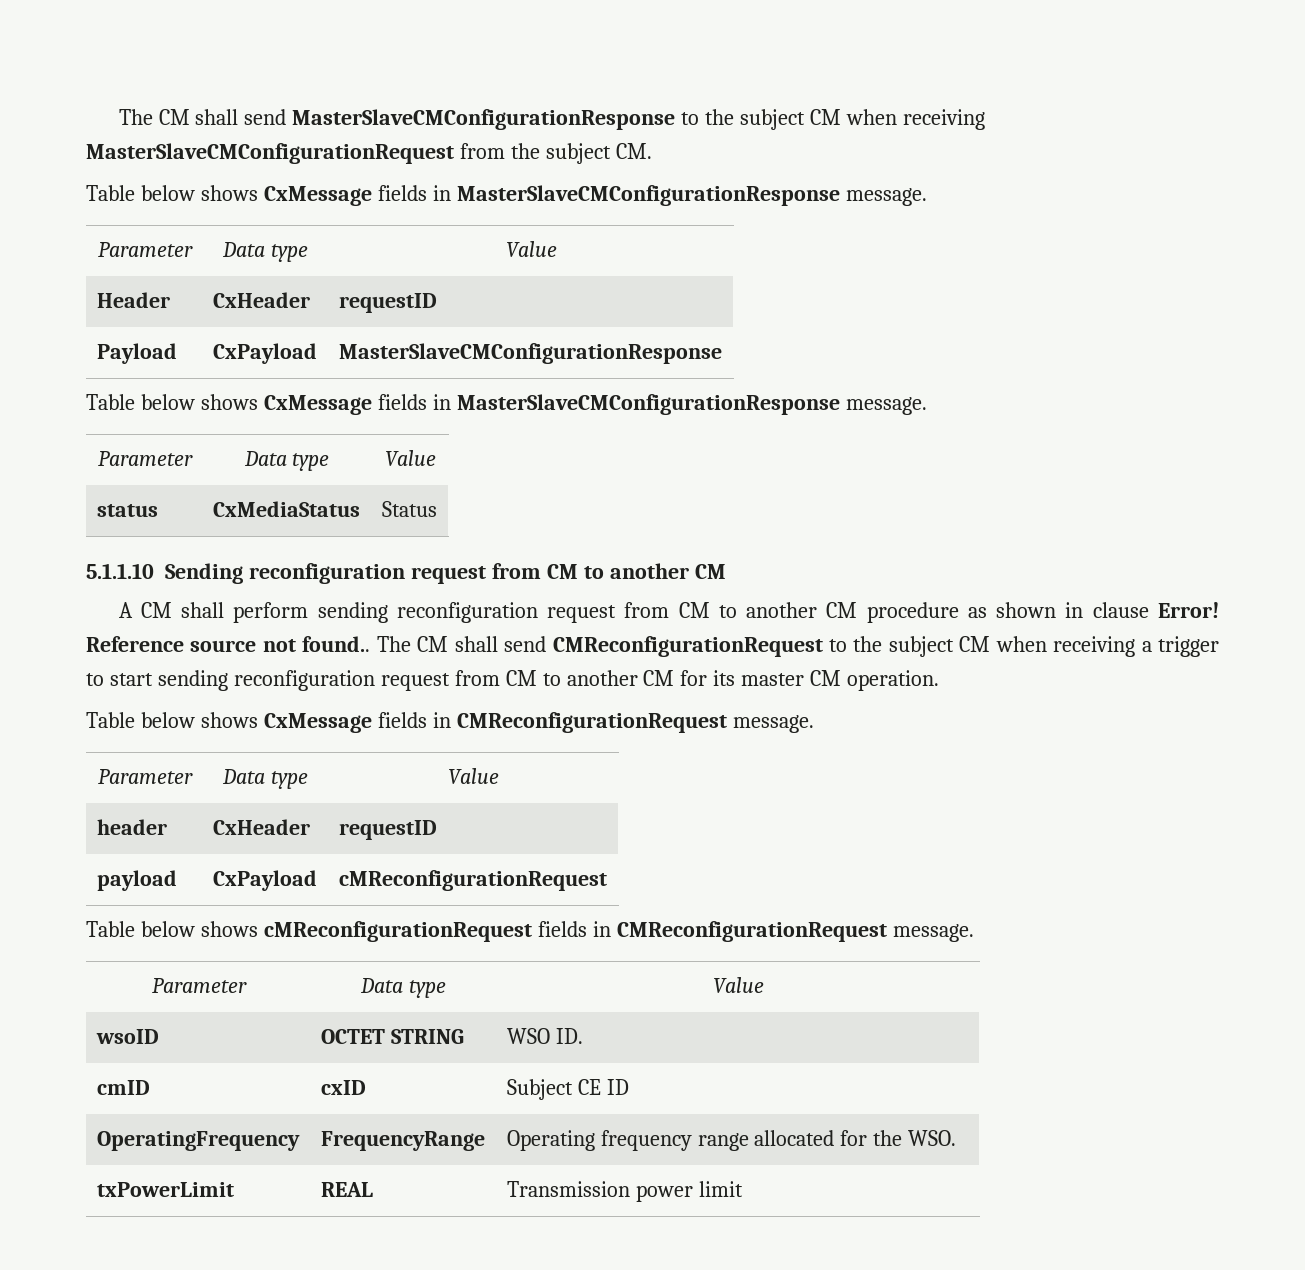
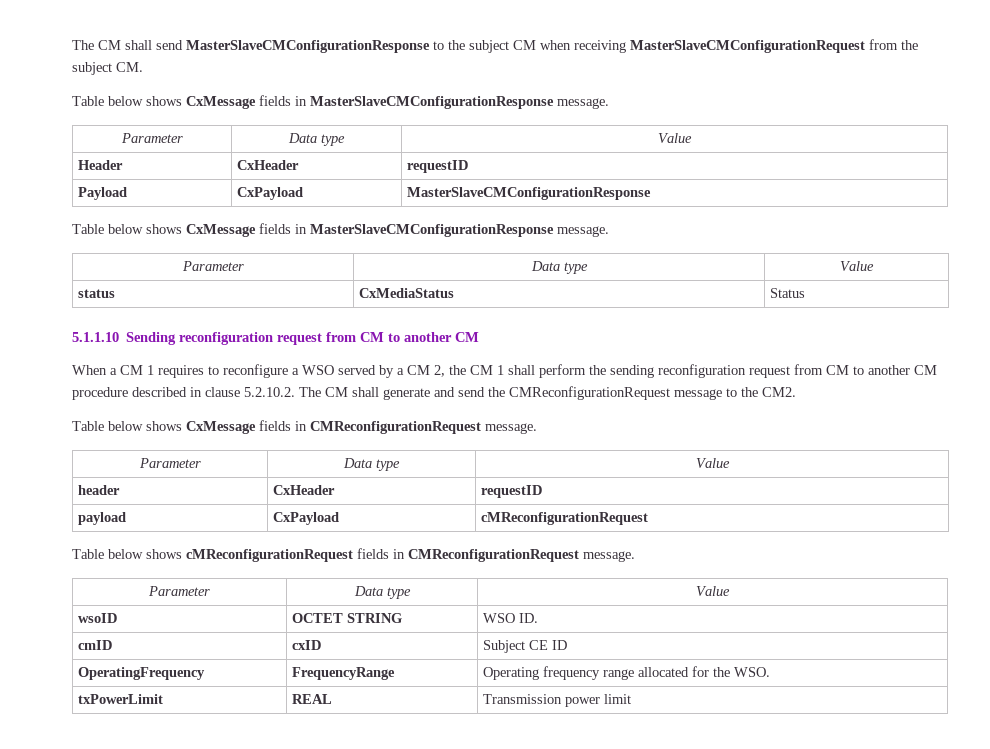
[118,602,172,618] A CM -> [72,364,504,378] When a CM 1 requires to reconfigure a WSO served by a CM 2, the CM 1
(309, 612) none -> [589,365,606,375] the
[967,602,1220,618] [86,636,1219,657] [86,670,940,691] as shown in clause Error! Reference source not found.. The CM shall send CMReconfigurationRequest to the subject CM when receiving a trigger to start sending reconfiguration request from CM to another CM for its master CM operation. -> [132,386,796,400] described in clause 5.2.10.2. The CM shall generate and send the CMReconfigurationRequest message to the CM2.

